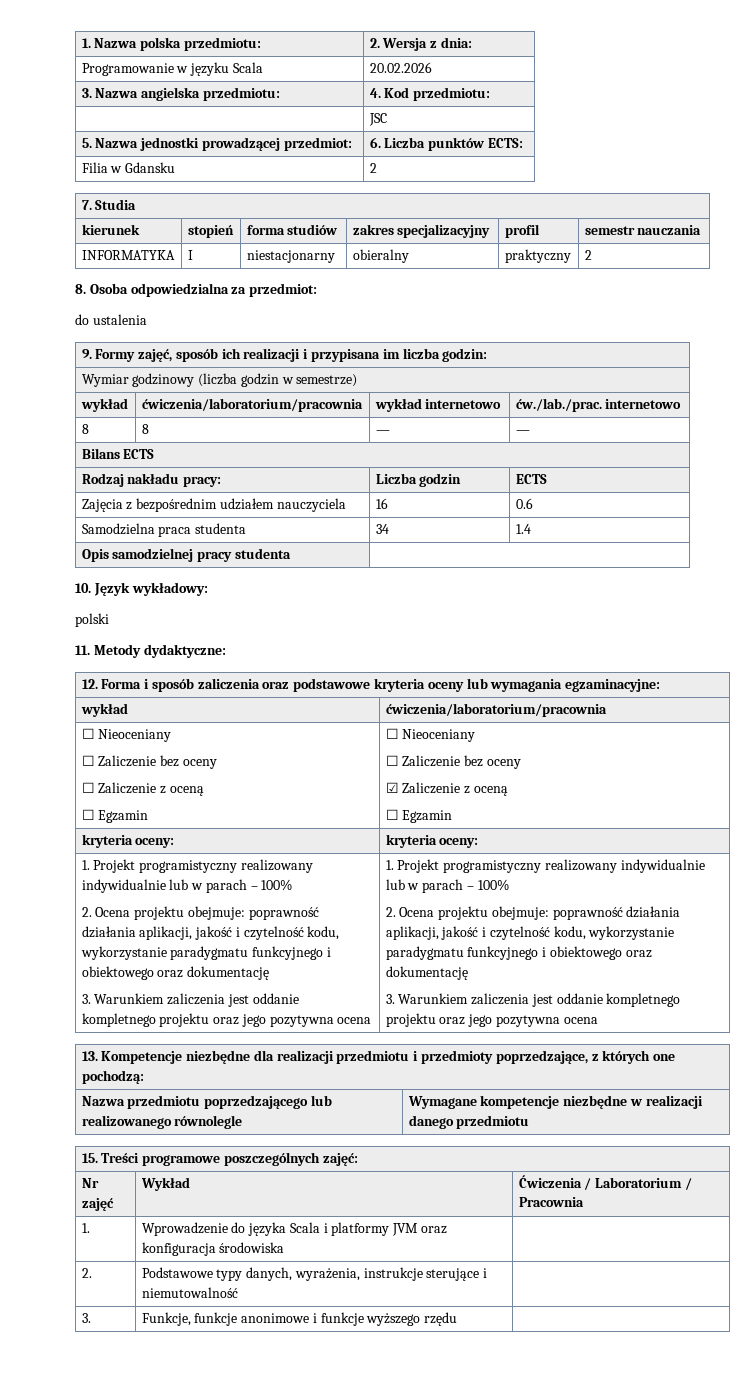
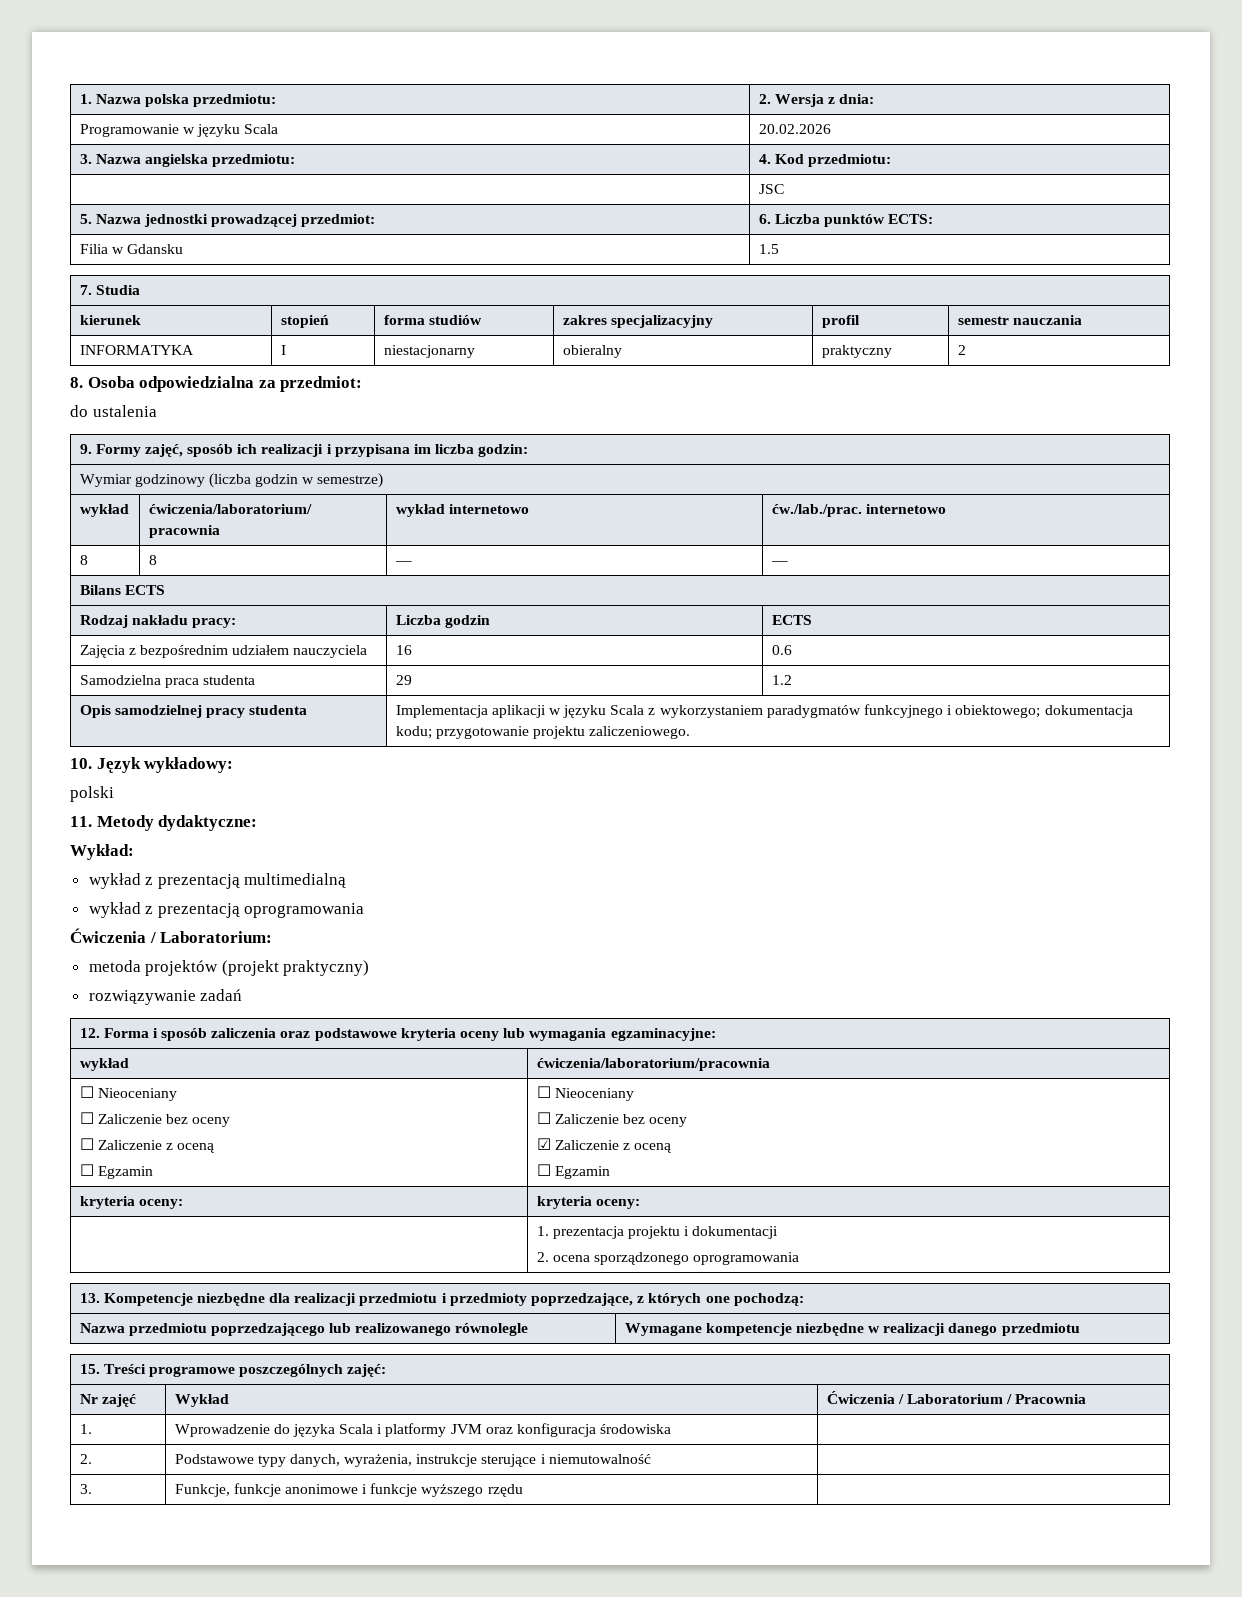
[369,163,377,173] 2 -> [758,244,779,254] 1.5
[375,524,389,534] [515,524,531,534] 34 | 1.4 -> [395,675,412,685] [771,675,792,685] 29 | 1.2
(291, 553) none -> [395,704,1133,718] [395,726,691,739] Implementacja aplikacji w języku Scala z wykorzystaniem paradygmatów funkcyjnego i obiektowego; dokumentacja kodu; przygotowanie projektu zaliczeniowego.
(226, 651) none -> [70,844,134,860] [88,873,347,889] [88,902,365,918] [70,928,273,943] [88,960,370,976] [88,989,243,1005] // Wykład: // wykład z prezentacją multimedialną // wykład z prezentacją oprogramowania // Ćwiczenia / Laboratorium: // metoda projektów (projekt praktyczny) // rozwiązywanie zadań
[81,859,313,873] [81,879,293,893] [81,906,319,920] [81,926,340,940] [80,946,331,960] [81,966,270,980] [81,993,299,1007] [81,1013,372,1027] [385,859,705,873] [385,879,509,893] [385,906,681,920] [385,926,675,940] [385,946,652,960] [385,966,468,980] [385,993,681,1007] [385,1013,598,1027] 1. Projekt programistyczny realizowany indywidualnie lub w parach – 100% // 2. Ocena projektu obejmuje: poprawność działania aplikacji, jakość i czytelność kodu, wykorzystanie paradygmatu funkcyjnego i obiektowego oraz dokumentację // 3. Warunkiem zaliczenia jest oddanie kompletnego projektu oraz jego pozytywna ocena | 1. Projekt programistyczny realizowany indywidualnie lub w parach – 100% // 2. Ocena projektu obejmuje: poprawność działania aplikacji, jakość i czytelność kodu, wykorzystanie paradygmatu funkcyjnego i obiektowego oraz dokumentację // 3. Warunkiem zaliczenia jest oddanie kompletnego projektu oraz jego pozytywna ocena -> [536,1226,779,1239] [536,1252,800,1265] | 1. prezentacja projektu i dokumentacji // 2. ocena sporządzonego oprogramowania

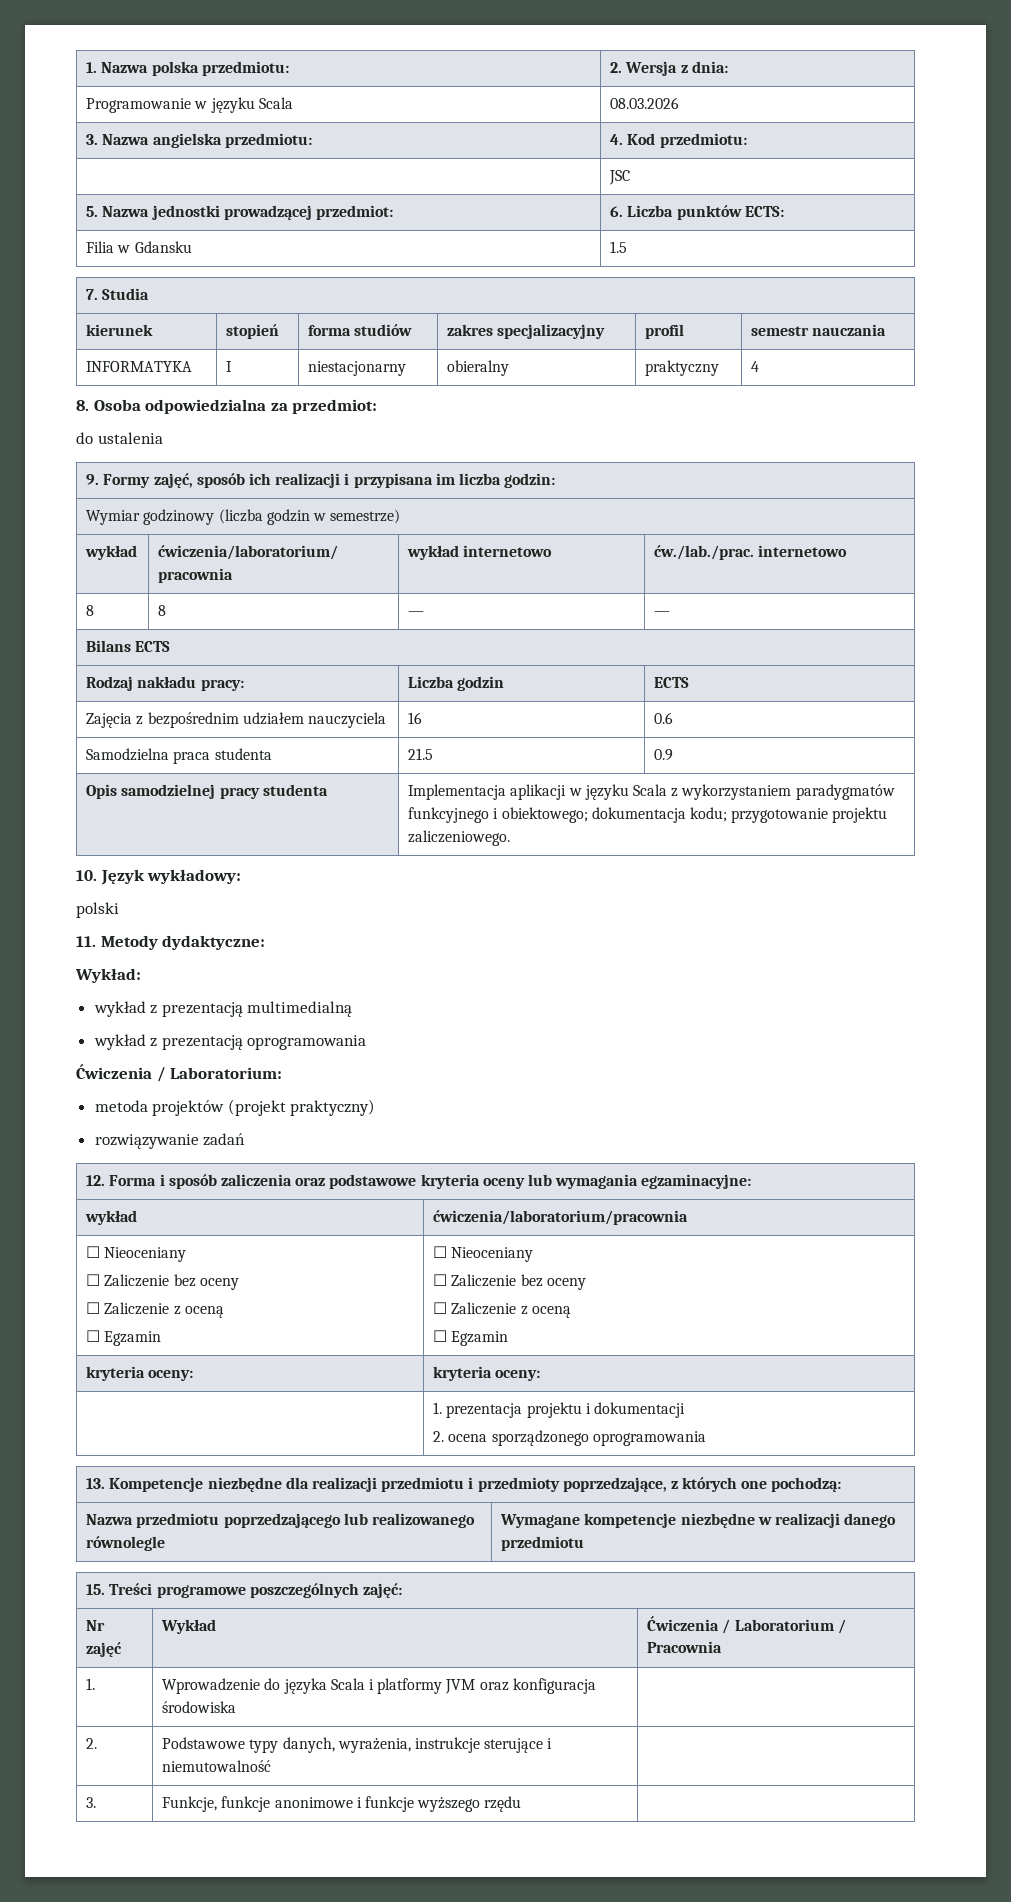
[758,124,831,134] 20.02.2026 -> [610,97,680,109] 08.03.2026
[957,345,966,355] 2 -> [751,361,760,372] 4
[395,675,412,685] [771,675,792,685] 29 | 1.2 -> [408,748,434,760] [654,749,674,761] 21.5 | 0.9
[536,1138,551,1150] ☑ -> [433,1302,448,1314] ☐

